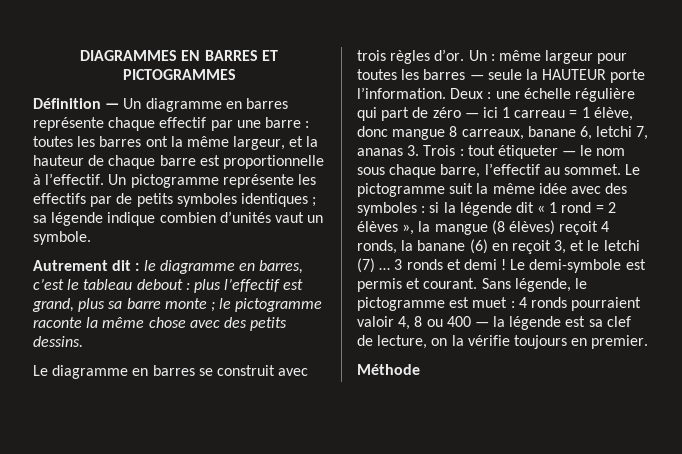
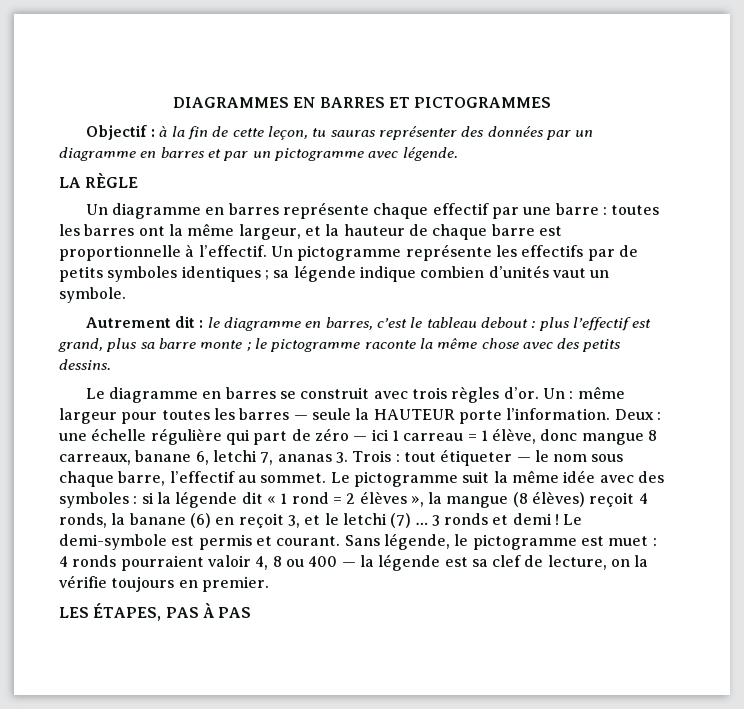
[33,98,120,109] Définition — -> [85,125,594,140] [59,147,458,161] [59,173,139,188] Objectif : à la fin de cette leçon, tu sauras représenter des données par un diagramme en barres et par un pictogramme avec légende. // LA RÈGLE //
[357,364,420,375] Méthode -> [59,603,252,621] LES ÉTAPES, PAS À PAS

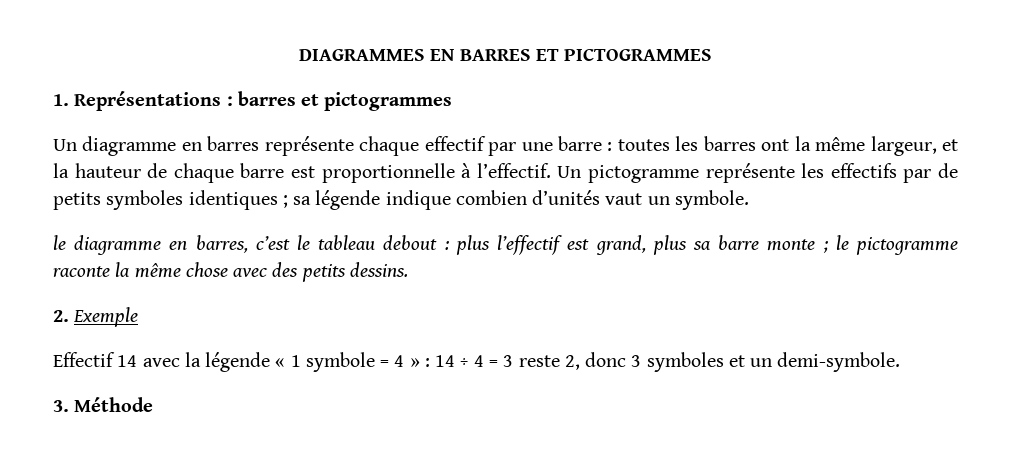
[85,125,594,140] [59,147,458,161] [59,173,139,188] Objectif : à la fin de cette leçon, tu sauras représenter des données par un diagramme en barres et par un pictogramme avec légende. // LA RÈGLE -> [53,91,453,111] 1. Représentations : barres et pictogrammes
[85,316,204,328] Autrement dit : -> (749, 200) none
[85,386,625,403] [59,408,661,424] [59,428,658,445] [59,449,624,466] [59,470,664,487] [59,491,263,508] Le diagramme en barres se construit avec trois règles d’or. Un : même largeur pour toutes les barres — seule la HAUTEUR porte l’information. Deux : une échelle régulière qui part de zéro — ici 1 carreau = 1 élève, donc mangue 8 carreaux, banane 6, letchi 7, ananas 3. Trois : tout étiqueter — le nom sous chaque barre, l’effectif au sommet. Le pictogramme suit la même idée avec des symboles : si la légende dit -> [53,307,139,327] [53,352,271,372] 2. Exemple // Effectif 14 avec la légende
[291,491,648,508] [59,513,583,528] [59,533,657,550] [59,554,649,571] [59,575,269,592] [59,603,252,621] rond = 2 élèves », la mangue (8 élèves) reçoit 4 ronds, la banane (6) en reçoit 3, et le letchi (7) … 3 ronds et demi ! Le demi-symbole est permis et courant. Sans légende, le pictogramme est muet : 4 ronds pourraient valoir 4, 8 ou 400 — la légende est sa clef de lecture, on la vérifie toujours en premier. // LES ÉTAPES, PAS À PAS -> [305,352,901,372] [53,397,154,412] symbole = 4 » : 14 ÷ 4 = 3 reste 2, donc 3 symboles et un demi-symbole. // 3. Méthode

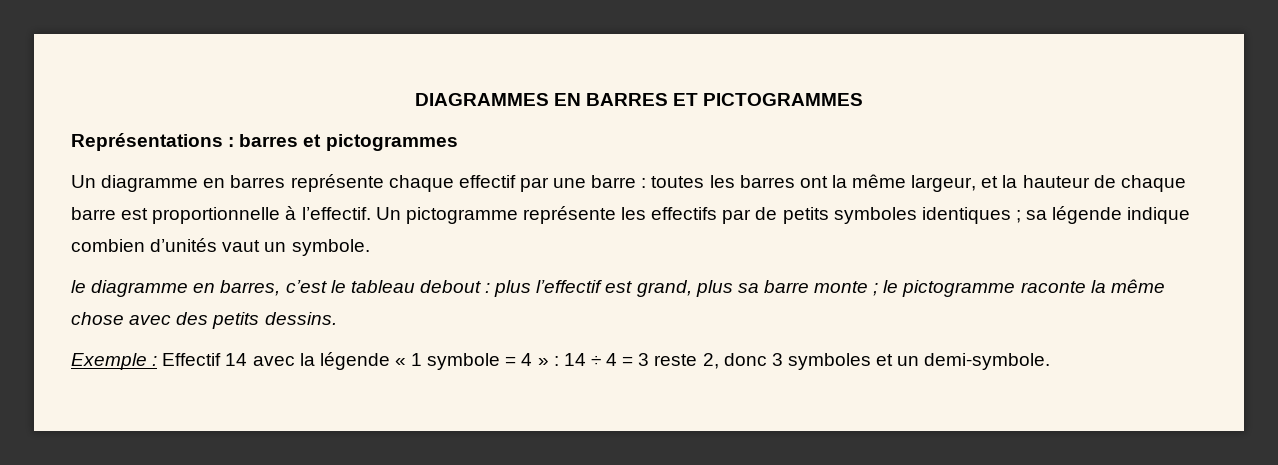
[53,94,69,106] 1. -> (864, 99) none
[53,310,69,322] 2. -> (337, 318) none
(139, 317) // -> [152,356,158,366] :
[53,397,154,412] // 3. Méthode -> (1051, 361) none

